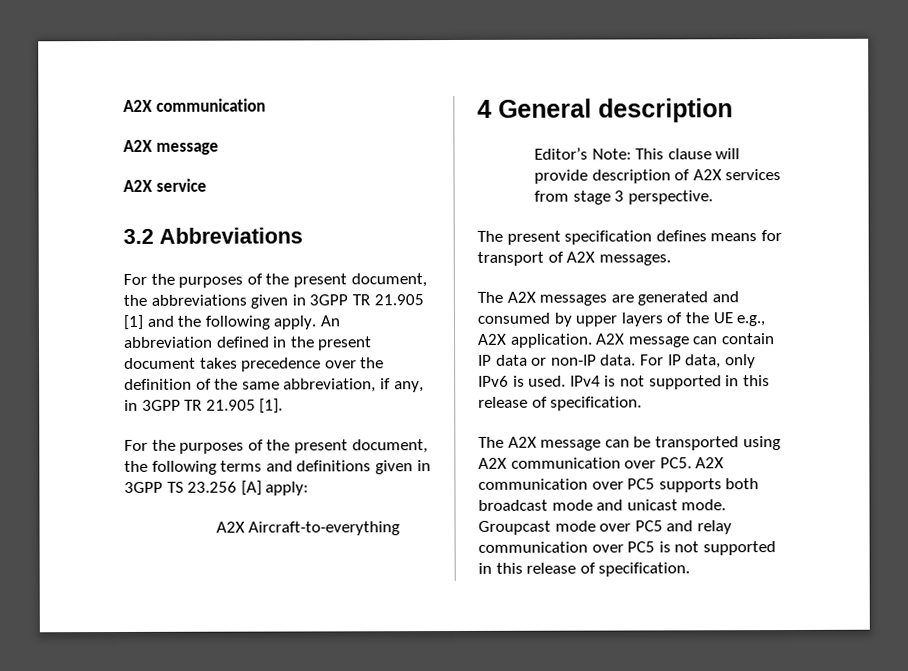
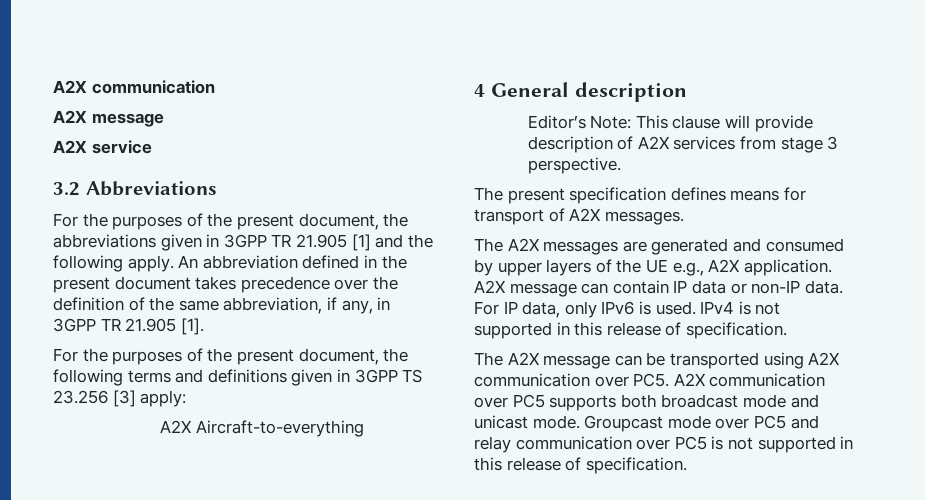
[240,480,262,496] [A] -> [112,390,136,407] [3]

